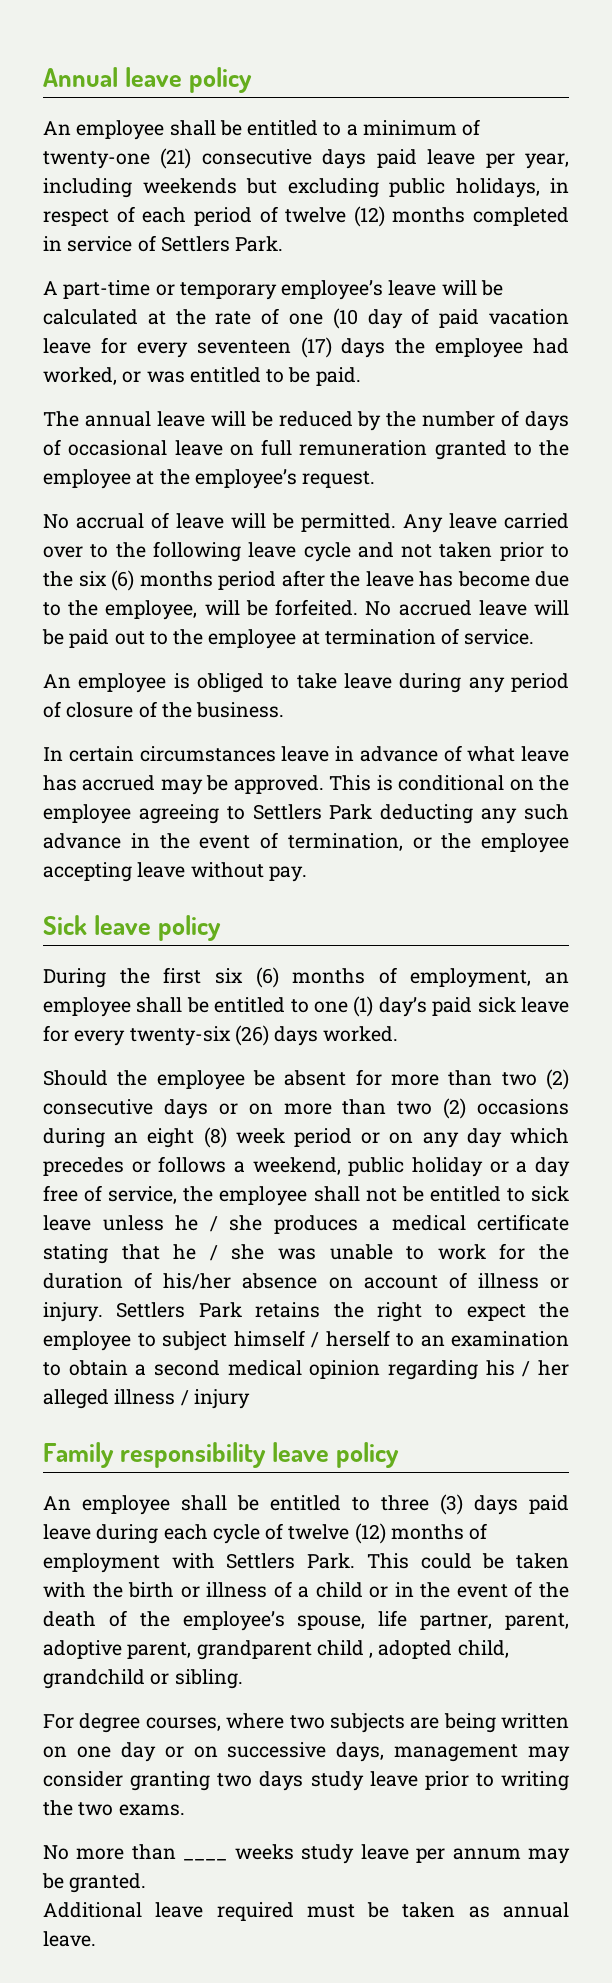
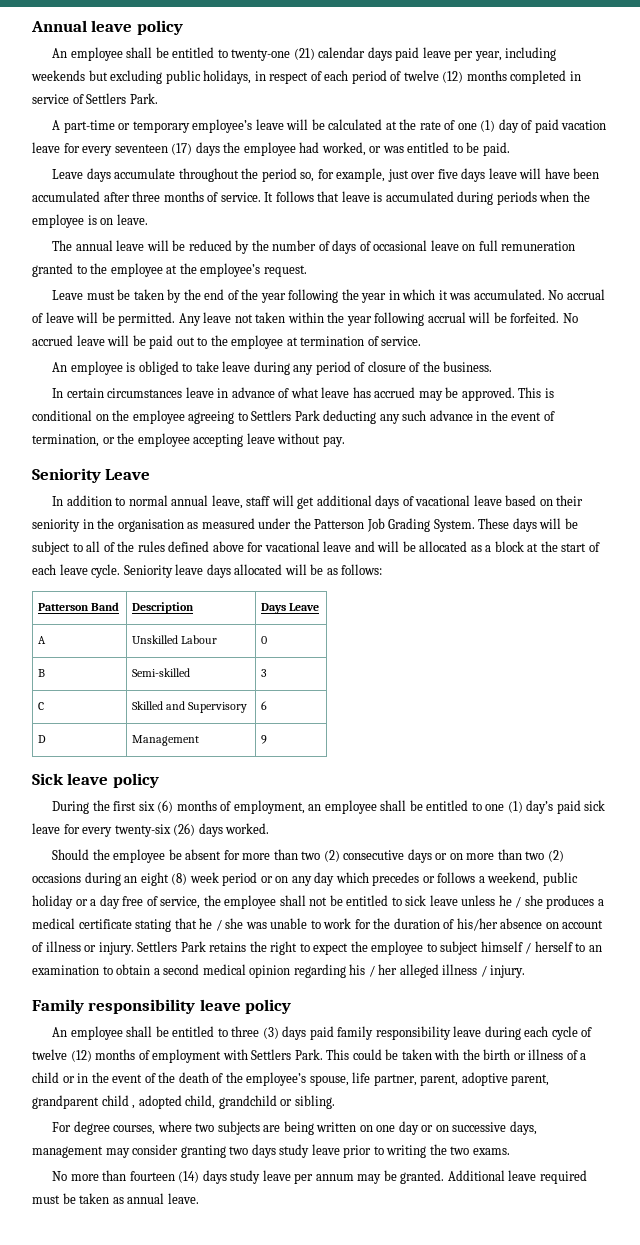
[346,119,481,136] a minimum of -> (228, 53) none
[201,149,312,165] consecutive -> [318,47,366,58] calendar
[332,308,358,329] (10 -> [480,120,496,132] (1)
(361, 376) none -> [52,168,600,182] [32,191,590,205] [32,214,148,228] // Leave days accumulate throughout the period so, for example, just over five days leave will have been accumulated after three months of service. It follows that leave is accumulated during periods when the employee is on leave.
(376, 479) none -> [52,289,545,303] Leave must be taken by the end of the year following the year in which it was accumulated.
[504,513,569,529] [43,541,569,562] [43,570,569,591] [43,600,198,620] carried over to the following leave cycle and not taken prior to the six (6) months period after the leave has become due to the employee, -> [234,312,466,326] not taken within the year following accrual
(307, 874) none -> [32,468,151,483] [52,495,584,509] [32,518,578,532] [32,541,600,555] [32,564,383,578] [37,602,119,611] [131,602,194,614] [260,603,319,614] [37,636,46,644] [131,635,217,644] [260,636,267,644] [37,669,45,677] [131,668,190,677] [260,669,267,677] [37,702,44,710] [131,701,247,713] [260,701,267,710] [37,735,46,743] [131,735,199,746] [260,735,267,744] // Seniority Leave // In addition to normal annual leave, staff will get additional days of vacational leave based on their seniority in the organisation as measured under the Patterson Job Grading System. These days will be subject to all of the rules defined above for vacational leave and will be allocated as a block at the start of each leave cycle. Seniority leave days allocated will be as follows: // Patterson Band | Description | Days Leave // A | Unskilled Labour | 0 // B | Semi-skilled | 3 // C | Skilled and Supervisory | 6 // D | Management | 9
[193,1389,250,1409] injury -> [490,965,526,978] injury.
(569, 1504) none -> [337,1026,451,1040] family responsibility
[183,1844,294,1861] ____ weeks -> [129,1170,227,1184] fourteen (14) days
(147, 1883) // -> (445, 1177) none

